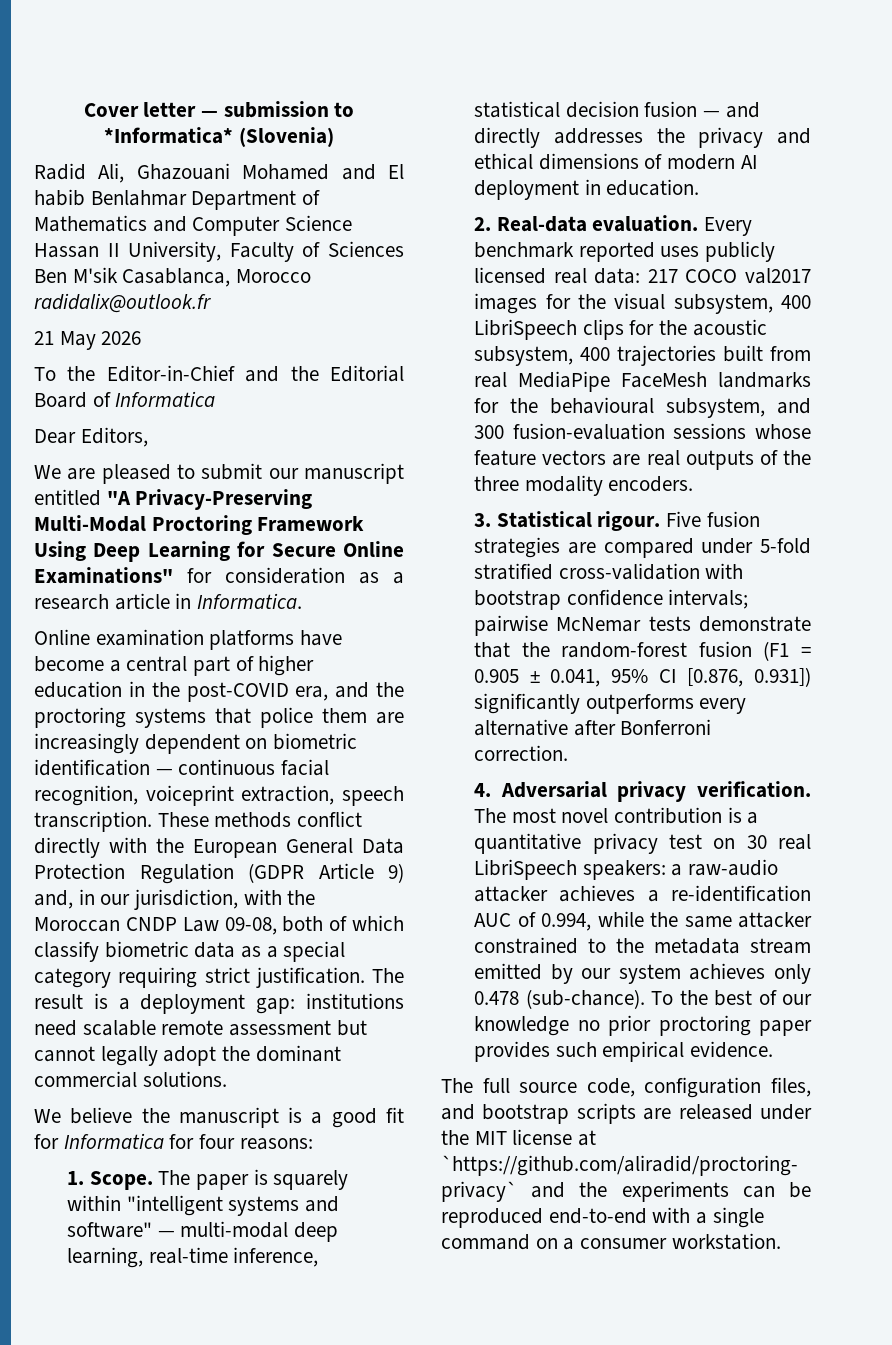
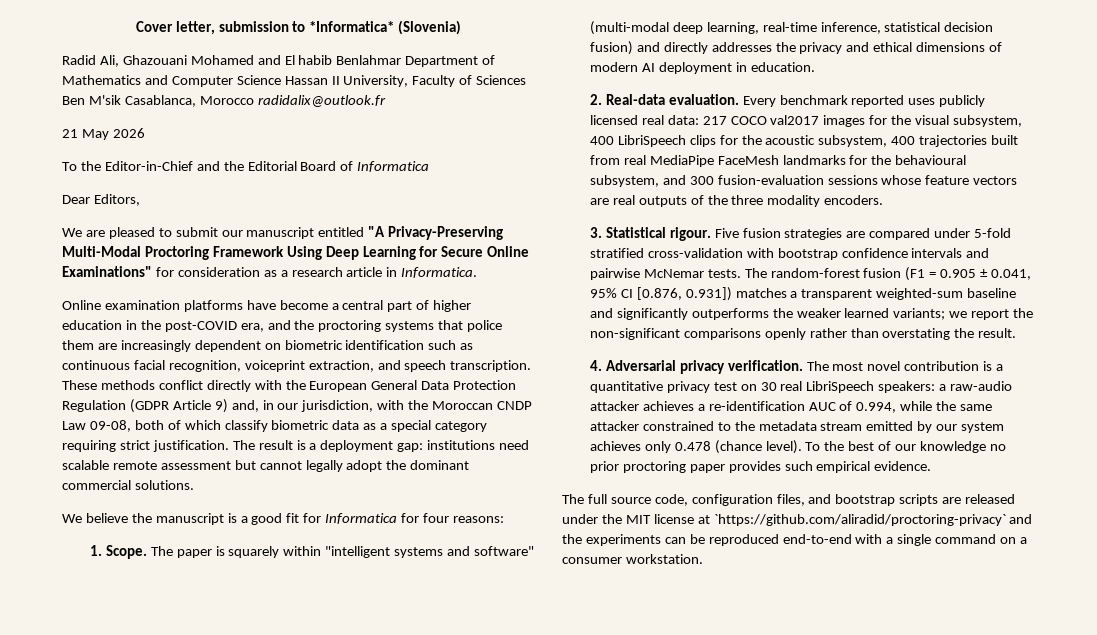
[143,102,218,117] letter — -> [175,21,215,35] letter,
[155,769,173,775] — -> [428,340,474,350] such as
(335, 795) none -> [377,360,401,370] and
[157,1221,289,1238] — multi-modal -> [589,21,669,35] (multi-modal
[644,101,721,117] fusion — -> [589,41,633,55] fusion)
[668,589,749,609] [474,615,811,636] [474,642,550,658] intervals; pairwise McNemar tests demonstrate that the -> [911,248,990,258] [589,268,767,280] intervals and pairwise McNemar tests. The
[474,693,747,714] [474,719,712,736] [474,745,569,761] significantly outperforms every alternative after Bonferroni correction. -> [735,288,1017,300] [589,308,1034,320] [589,328,1017,340] matches a transparent weighted-sum baseline and significantly outperforms the weaker learned variants; we report the non-significant comparisons openly rather than overstating the result.
[525,989,645,1009] (sub-chance). -> [714,440,802,454] (chance level).

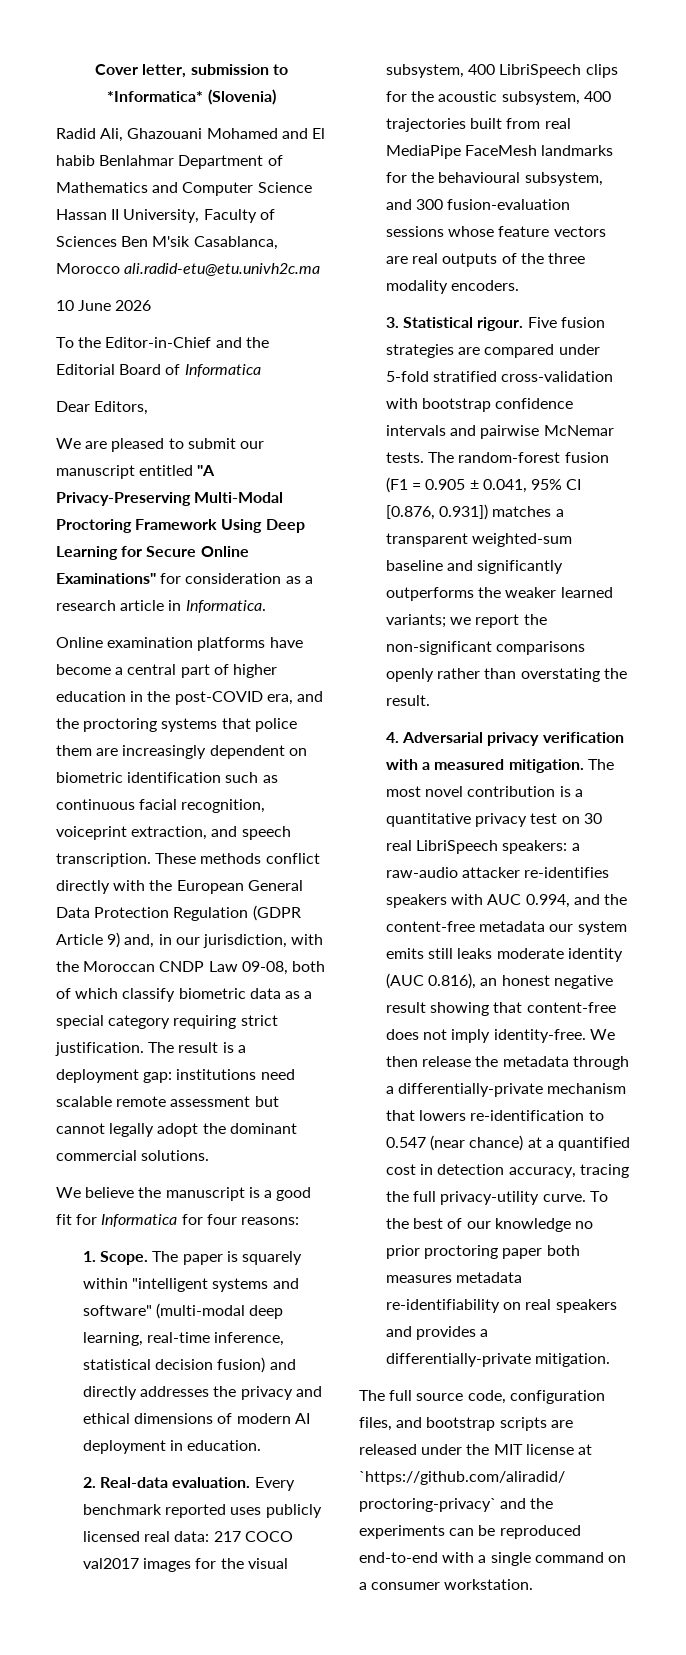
[257,95,386,107] [62,129,109,140] radidalix@outlook.fr // 21 May -> [124,263,321,276] [56,300,112,311] ali.radid-etu@etu.univh2c.ma // 10 June
[727,360,803,371] verification. -> [542,732,624,743] [385,759,584,773] verification with a measured mitigation.
[642,401,993,413] [589,421,1005,433] [589,440,802,454] achieves a re-identification AUC of 0.994, while the same attacker constrained to the metadata stream emitted by our system achieves only 0.478 (chance level). -> [524,867,610,878] [385,894,627,908] [385,921,627,935] [385,948,623,962] [385,973,613,989] [385,1002,616,1016] [385,1029,615,1043] [385,1056,629,1070] [385,1083,627,1097] [385,1110,604,1121] [385,1135,630,1151] [385,1164,629,1178] [385,1191,586,1205] re-identifies speakers with AUC 0.994, and the content-free metadata our system emits still leaks moderate identity (AUC 0.816), an honest negative result showing that content-free does not imply identity-free. We then release the metadata through a differentially-private mechanism that lowers re-identification to 0.547 (near chance) at a quantified cost in detection accuracy, tracing the full privacy-utility curve.
[728,461,932,473] provides such empirical evidence. -> [546,1245,580,1256] [385,1272,523,1283] [385,1299,617,1313] [385,1326,489,1340] [385,1353,611,1367] both measures metadata re-identifiability on real speakers and provides a differentially-private mitigation.

